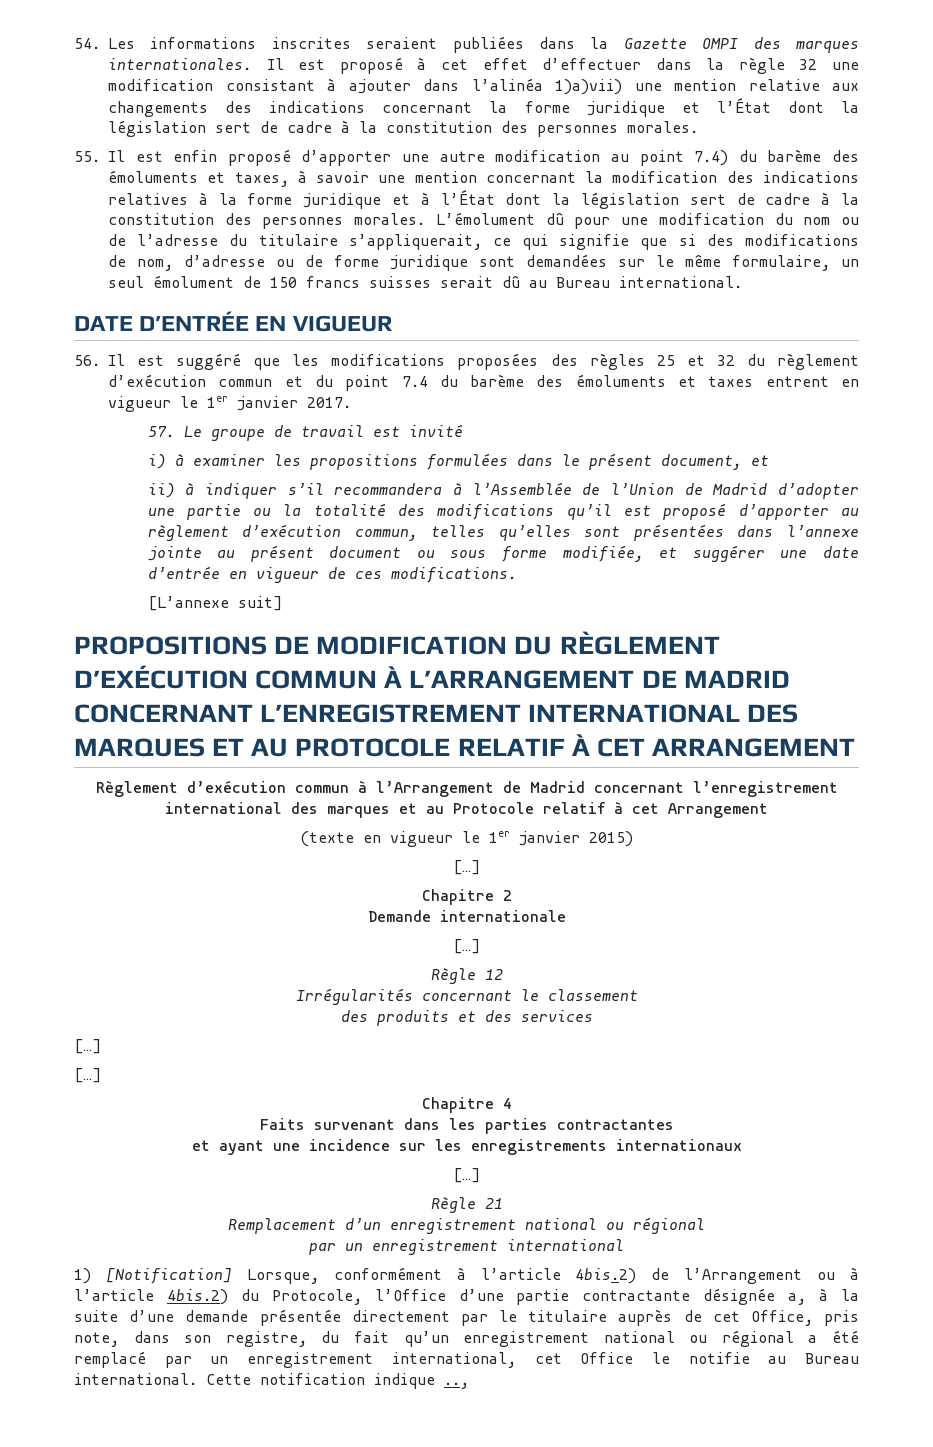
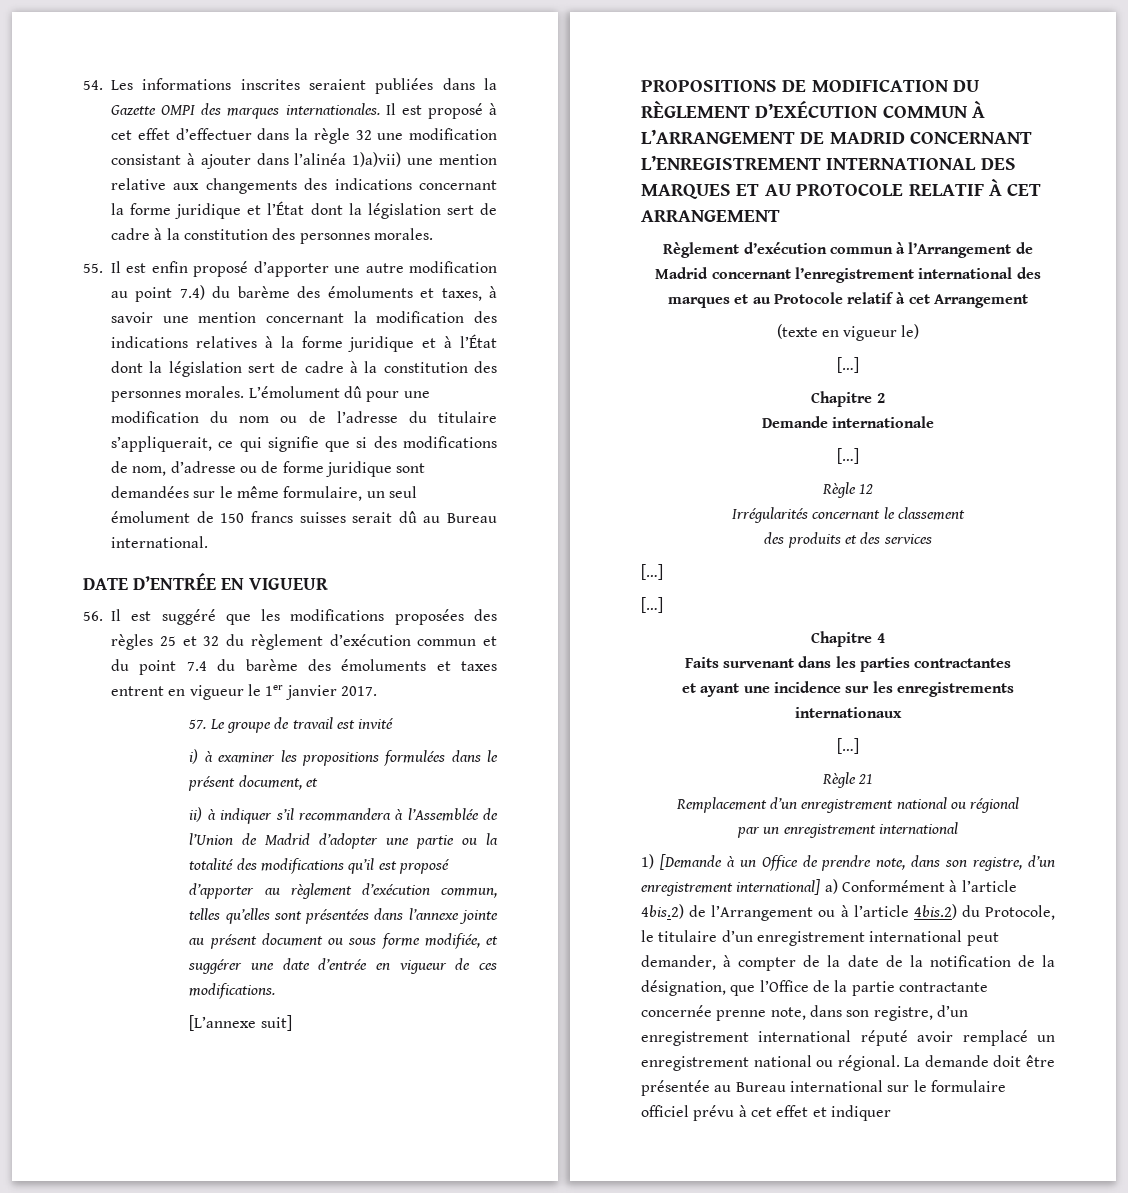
[462,831,633,847] le 1er janvier 2015) -> [901,324,920,339] le)
[105,1267,442,1284] [Notification] Lorsque, conformément -> [659,854,1055,871] [641,879,945,896] [Demande à un Office de prendre note, dans son registre, d’un enregistrement international] a) Conformément
[374,1288,859,1305] [74,1309,859,1326] [74,1330,860,1347] [74,1351,860,1368] [74,1373,469,1389] l’Office d’une partie contractante désignée a, à la suite d’une demande présentée directement par le titulaire auprès de cet Office, pris note, dans son registre, du fait qu’un enregistrement national ou régional a été remplacé par un enregistrement international, cet Office le notifie au Bureau international. Cette notification indique .., -> [641,930,999,946] [641,955,1055,971] [641,980,988,996] [641,1005,968,1021] [641,1030,1055,1046] [641,1055,1055,1071] [641,1080,1006,1096] [641,1105,891,1121] le titulaire d’un enregistrement international peut demander, à compter de la date de la notification de la désignation, que l’Office de la partie contractante concernée prenne note, dans son registre, d’un enregistrement international réputé avoir remplacé un enregistrement national ou régional. La demande doit être présentée au Bureau international sur le formulaire officiel prévu à cet effet et indiquer

